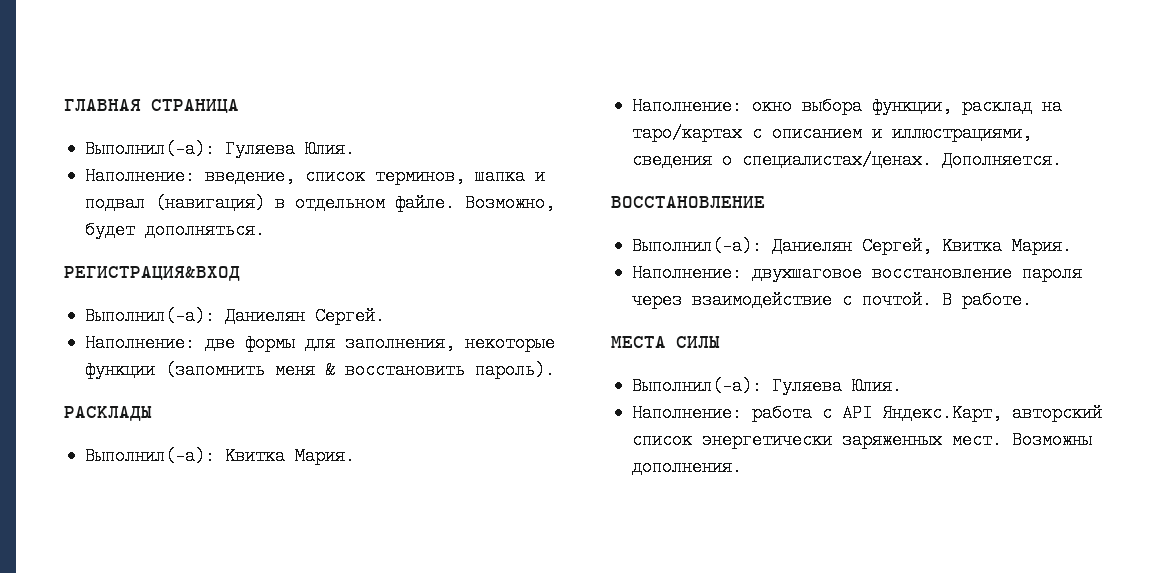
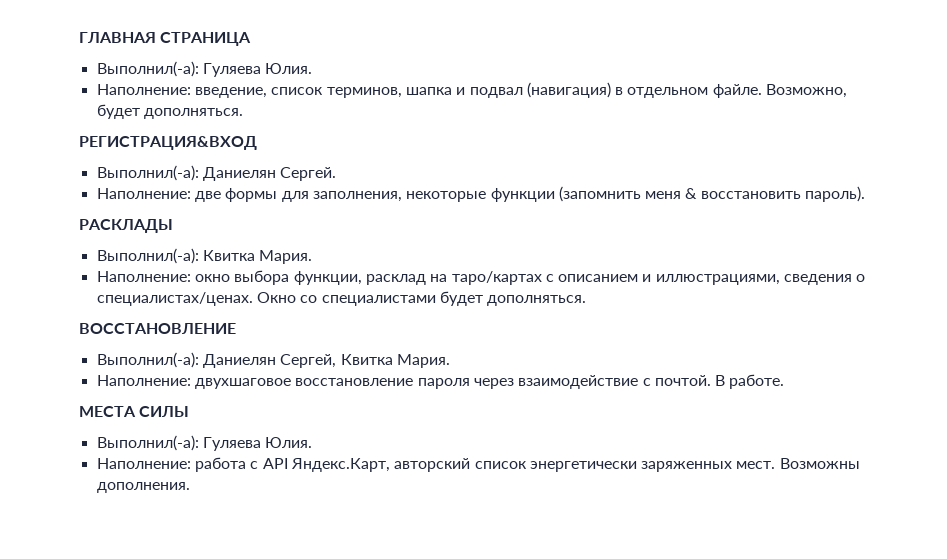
[942,151,1063,169] Дополняется. -> [256,291,587,306] Окно со специалистами будет дополняться.

